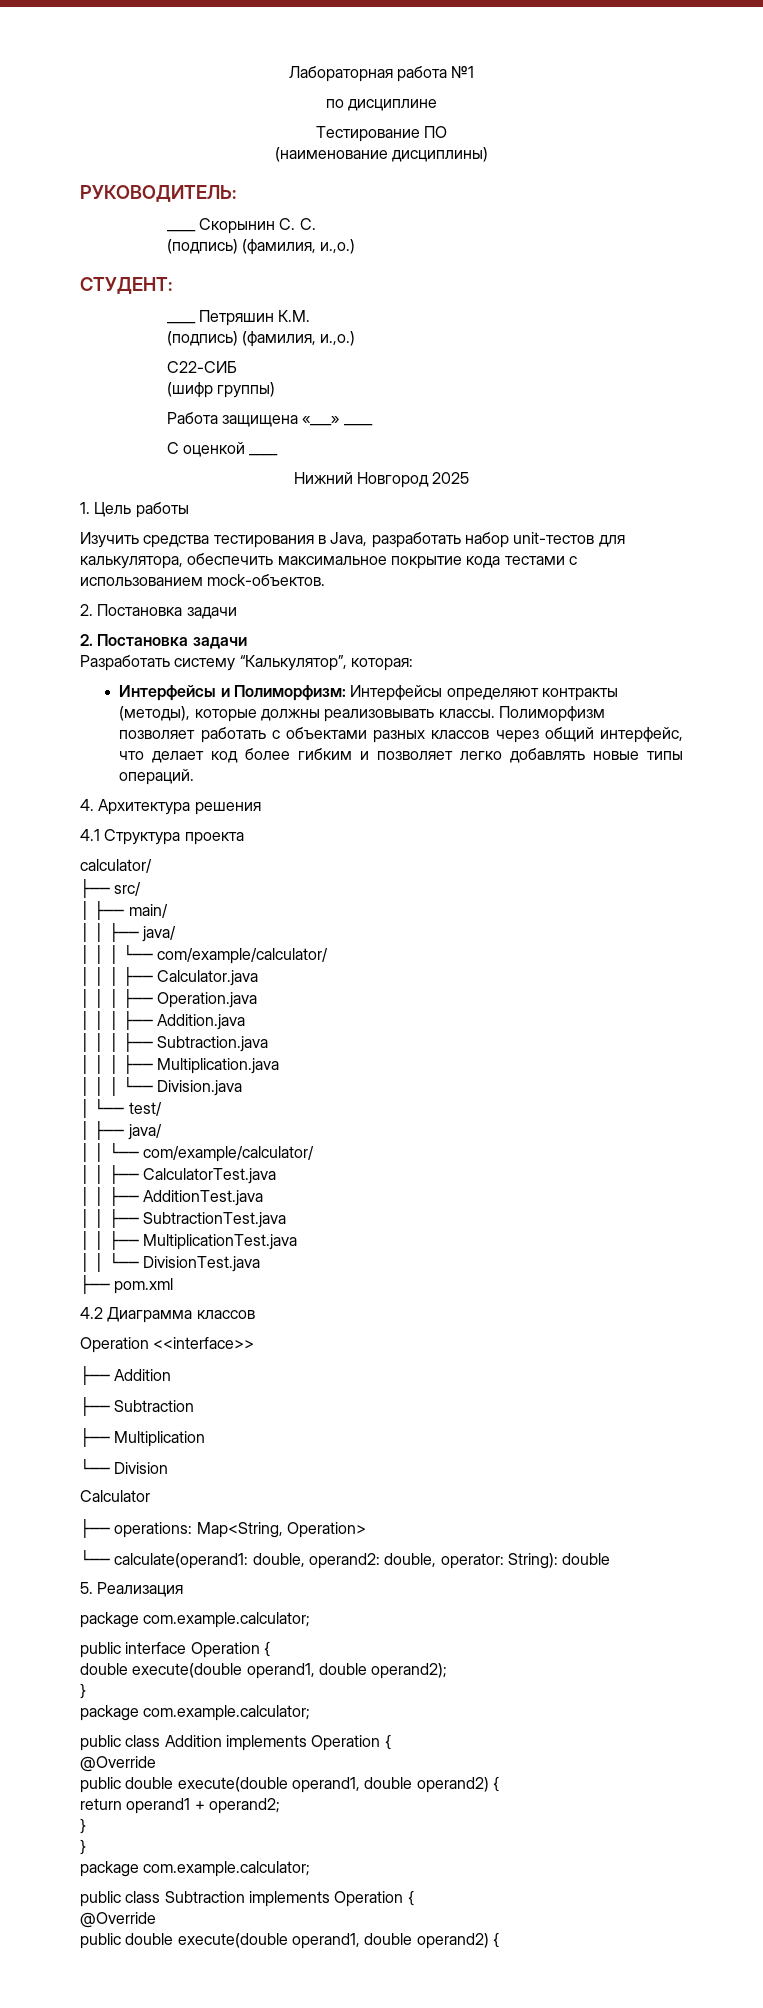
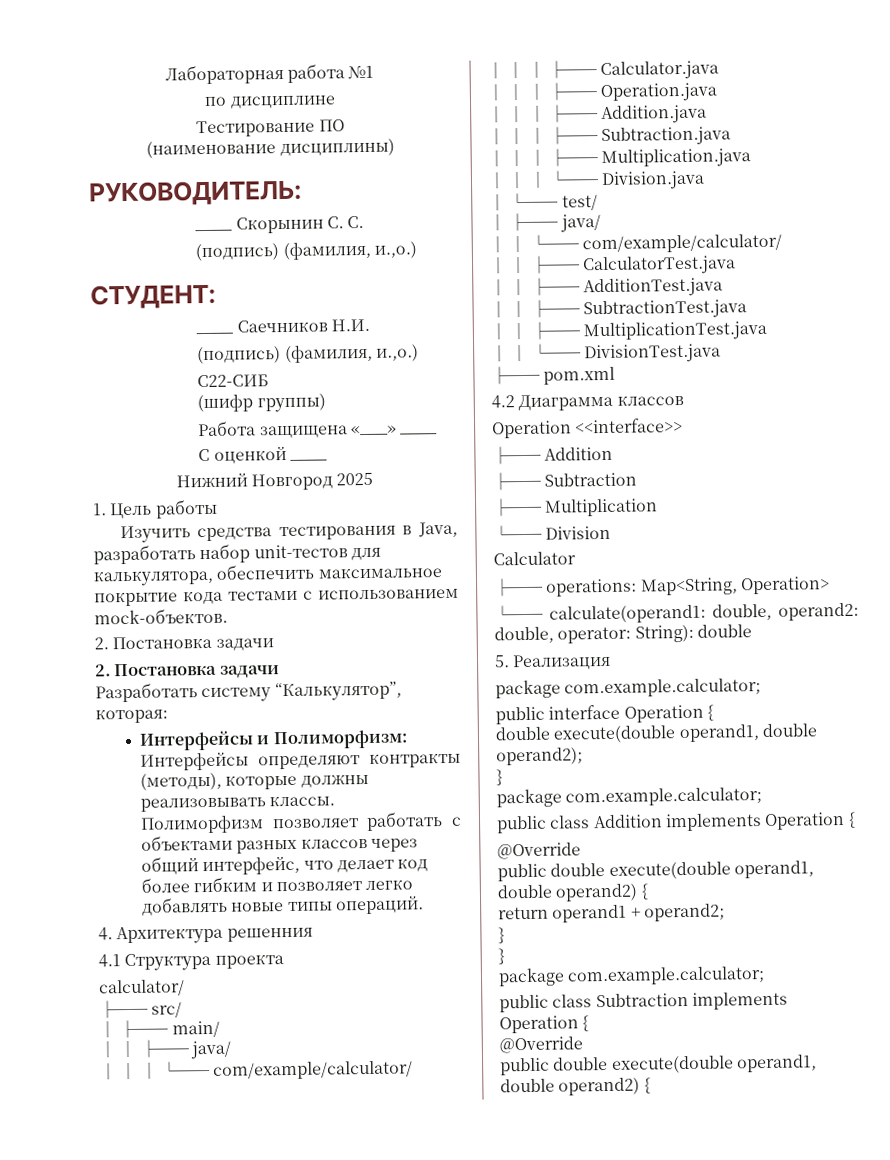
[199,310,311,326] Петряшин К.М. -> [236,318,370,333] Саечников Н.И.
[194,802,261,815] решения -> [226,927,313,942] решенния

